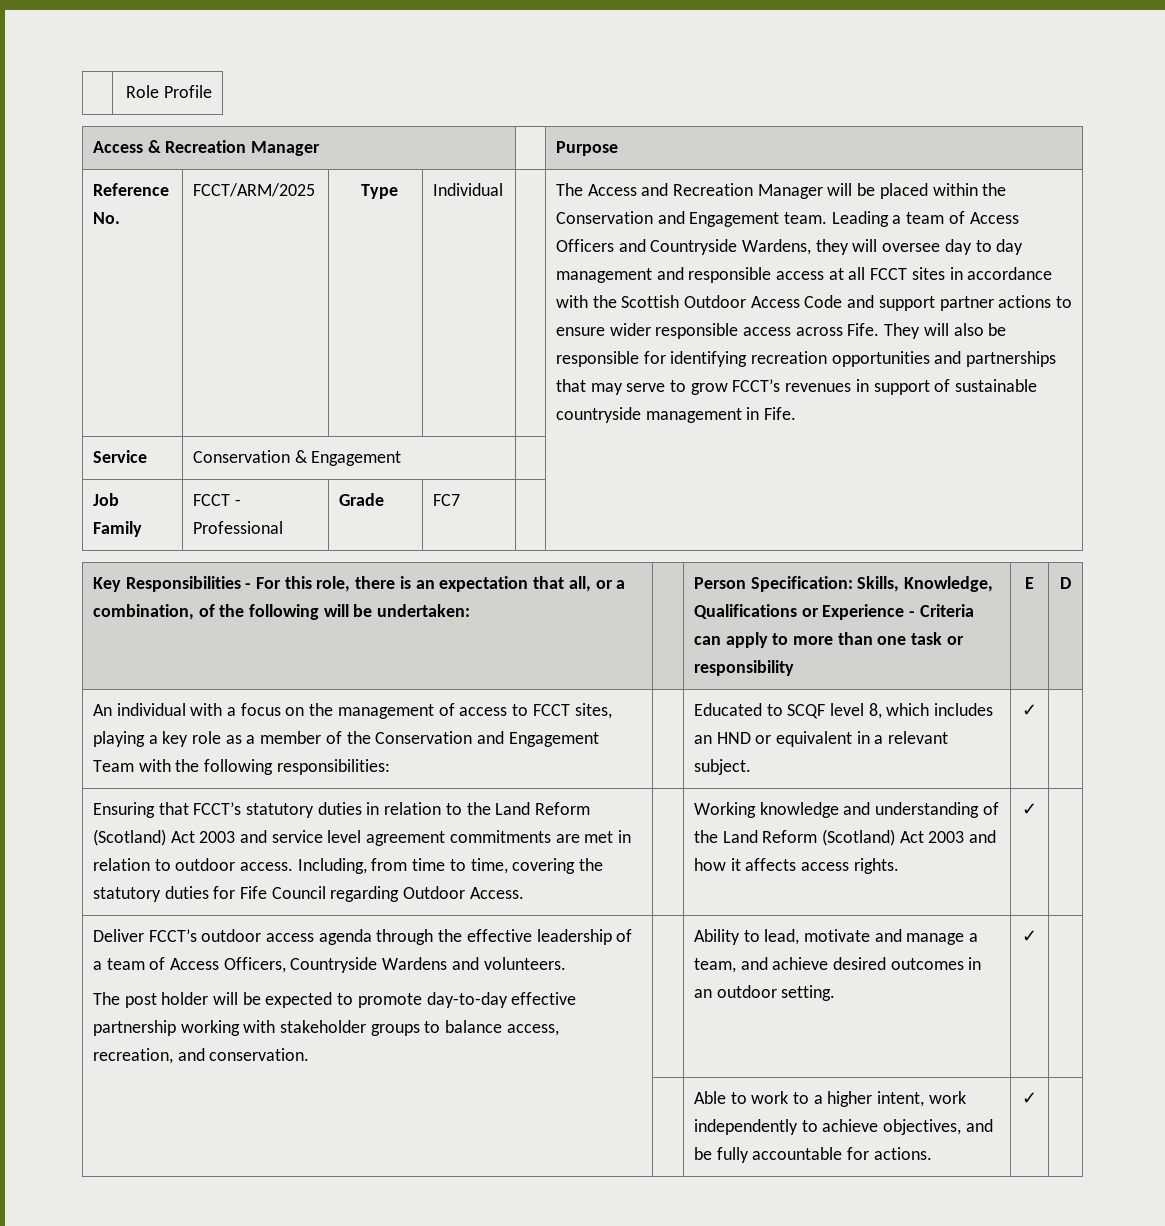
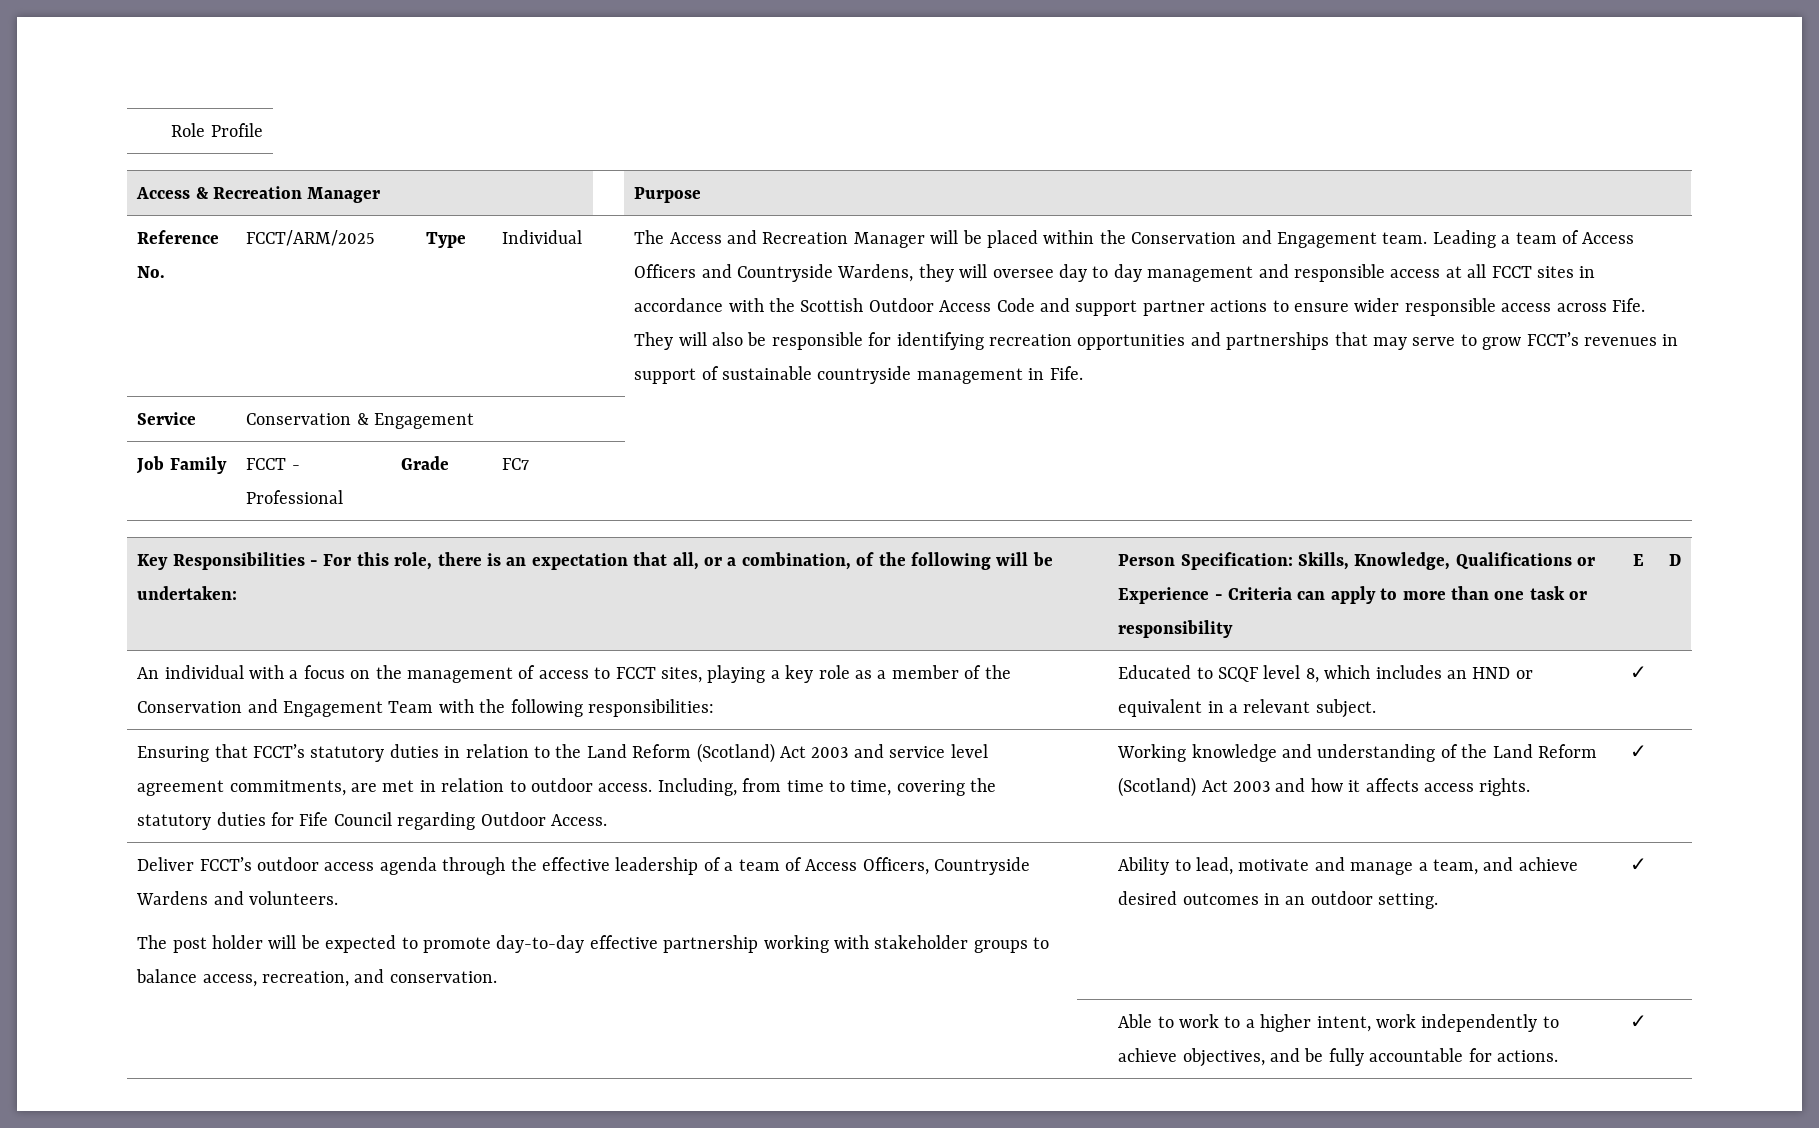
[449,830,551,843] commitments -> [229,780,346,796] commitments,

